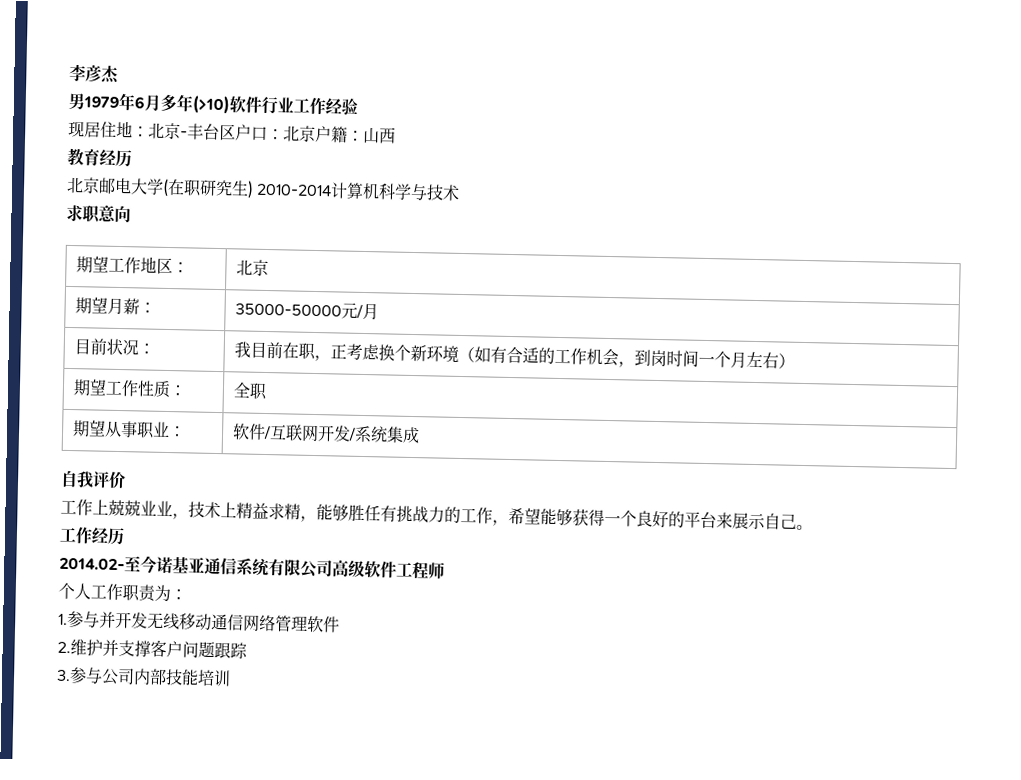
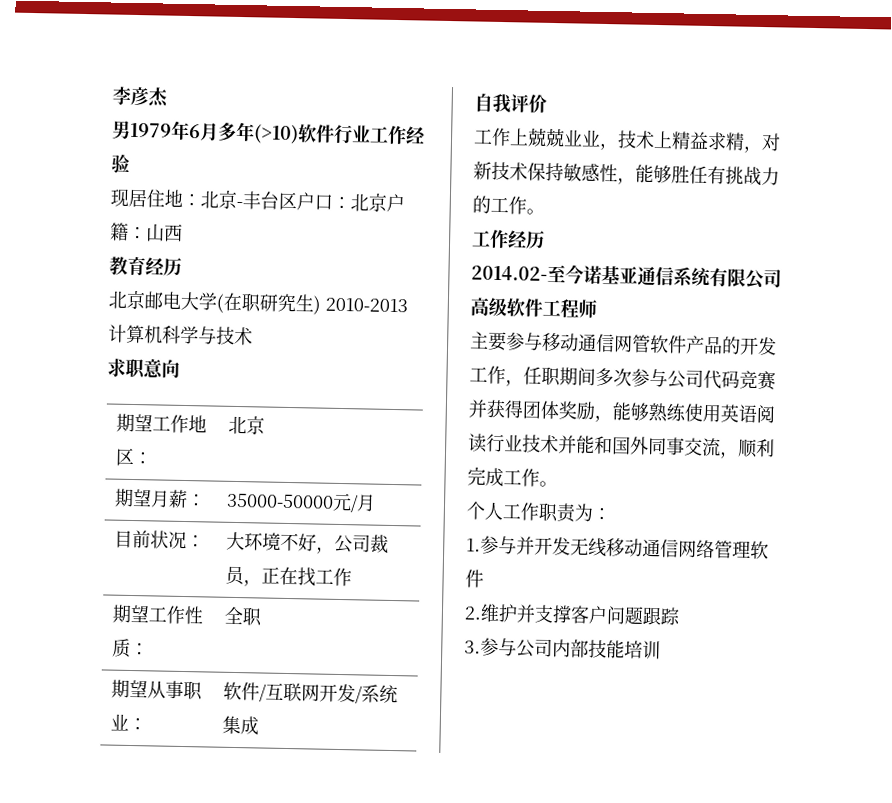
[256,183,333,197] 2010-2014 -> [325,297,408,313] 2010-2013
[234,341,796,369] 我目前在职，正考虑换个新环境（如有合适的工作机会，到岗时间一个月左右） -> [226,531,390,554] [225,565,353,587] 大环境不好，公司裁员，正在找工作
(317, 519) none -> [761,133,781,152] [473,161,636,185] 对新技术保持敏感性，
[492,507,797,530] ，希望能够获得一个良好的平台来展示自己 -> (527, 205) none
(445, 570) none -> [470,331,777,356] [469,365,776,391] [468,399,775,424] [468,433,775,459] [467,466,558,488] // 主要参与移动通信网管软件产品的开发工作，任职期间多次参与公司代码竞赛并获得团体奖励，能够熟练使用英语阅读行业技术并能和国外同事交流，顺利完成工作。

